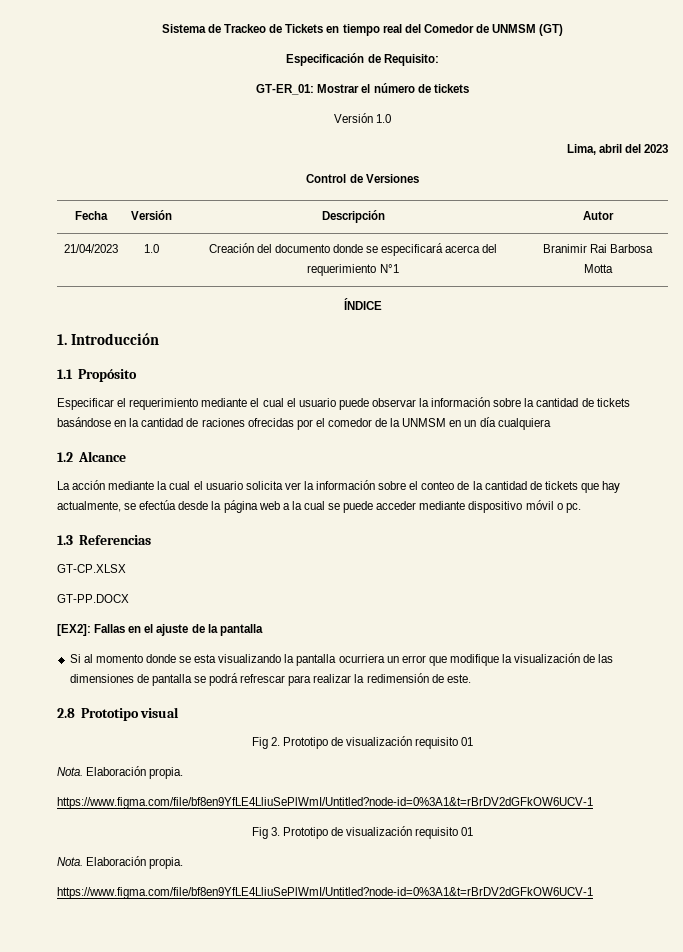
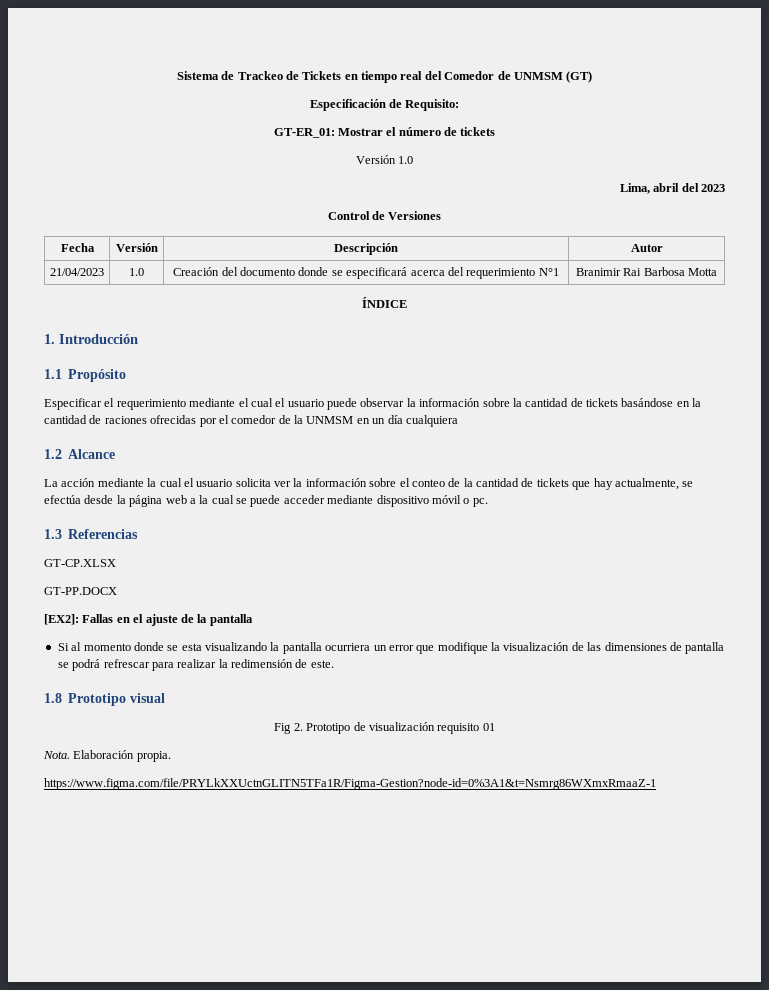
[57,708,75,718] 2.8 -> [44,693,62,703] 1.8
[57,797,593,809] [251,826,474,839] [57,856,184,869] [57,887,593,899] https://www.figma.com/file/bf8en9YfLE4LliuSePlWmI/Untitled?node-id=0%3A1&t=rBrDV2dGFkOW6UCV-1 // Fig 3. Prototipo de visualización requisito 01 // Nota. Elaboración propia. // https://www.figma.com/file/bf8en9YfLE4LliuSePlWmI/Untitled?node-id=0%3A1&t=rBrDV2dGFkOW6UCV-1 -> [44,778,656,790] https://www.figma.com/file/PRYLkXXUctnGLITN5TFa1R/Figma-Gestion?node-id=0%3A1&t=Nsmrg86WXmxRmaaZ-1

